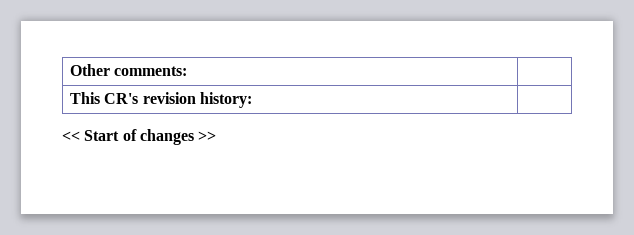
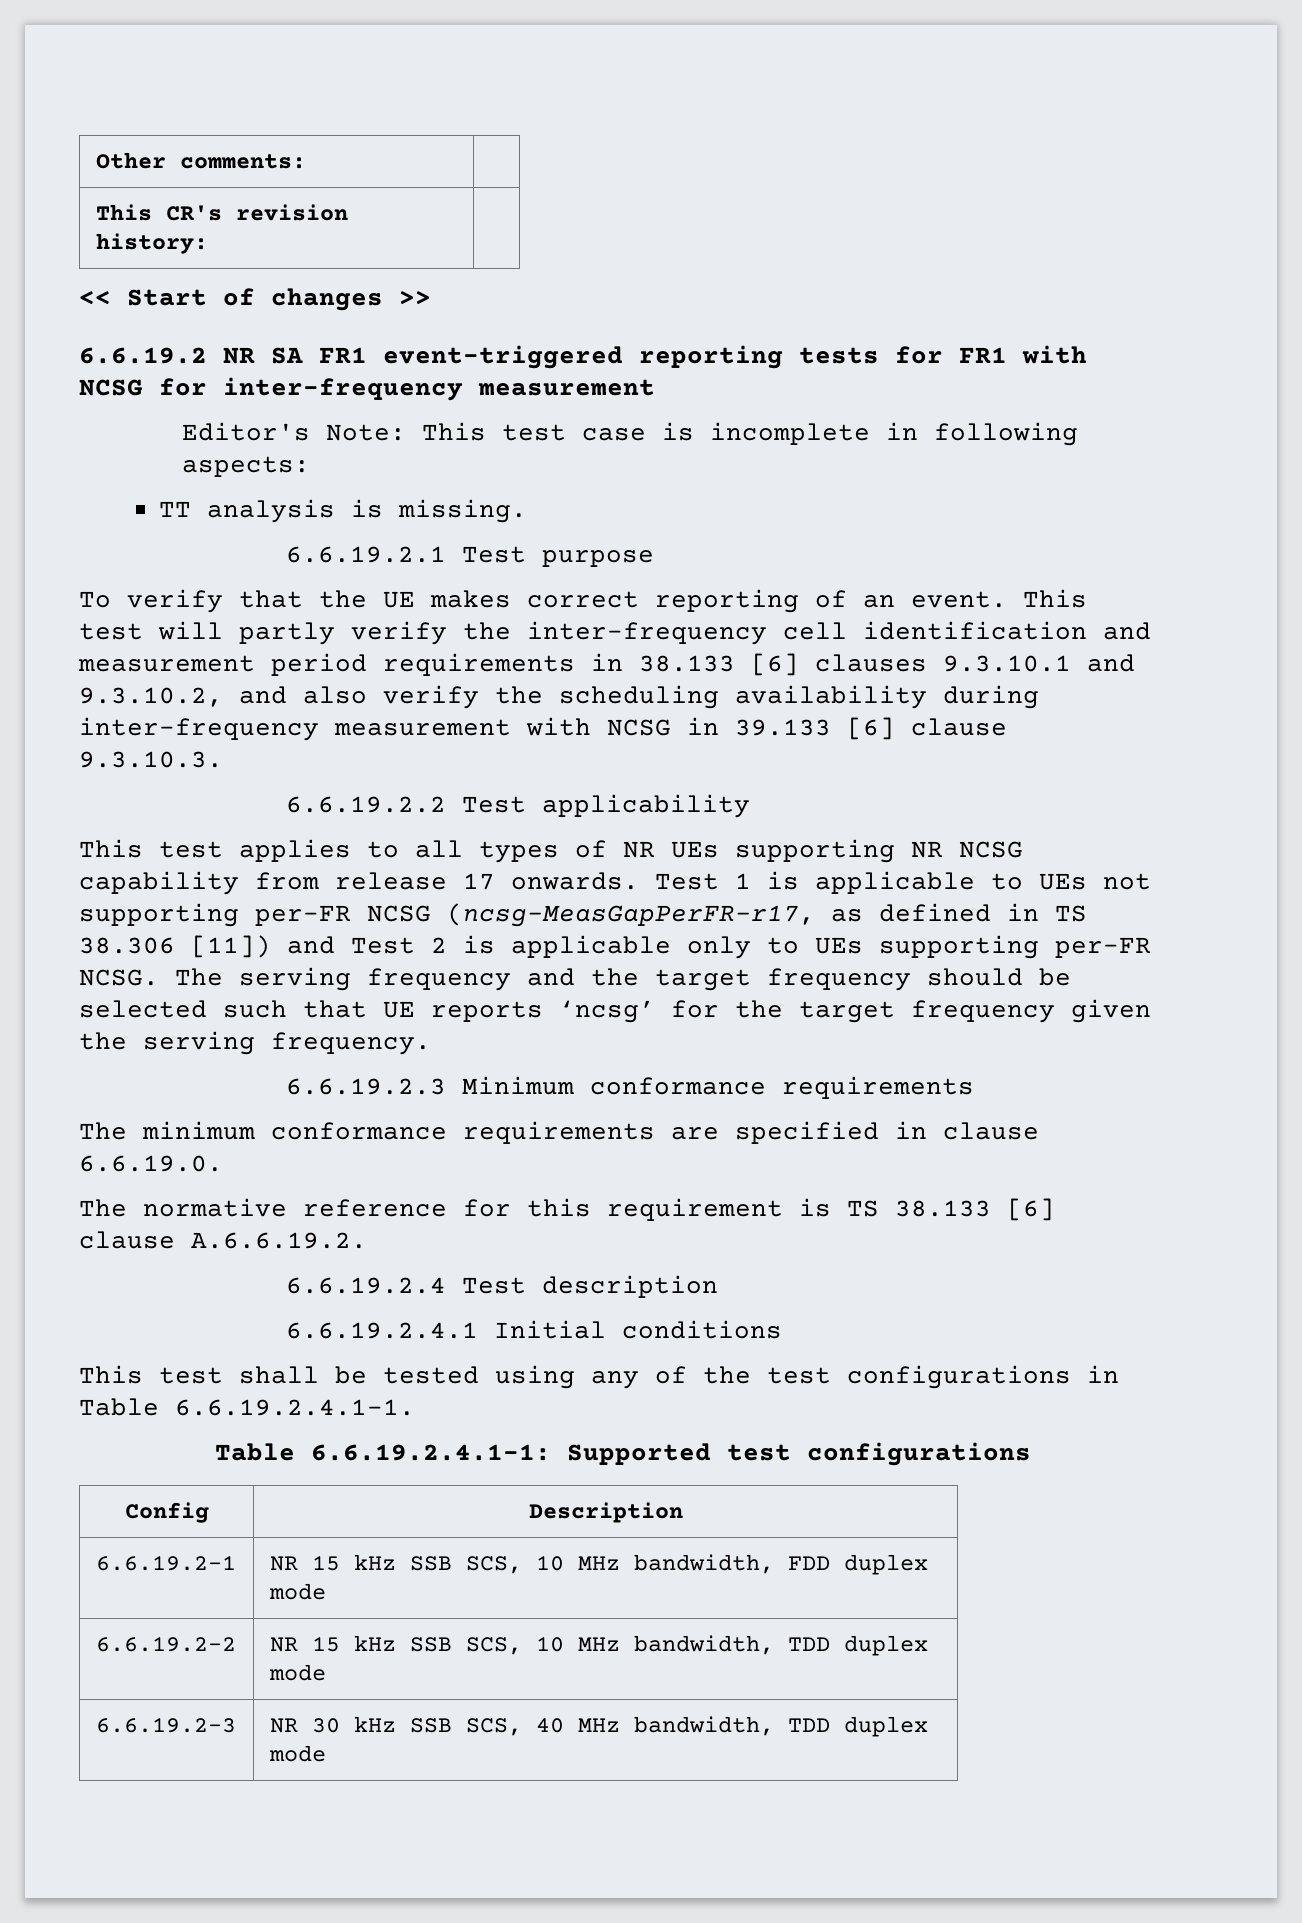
(217, 136) none -> [79,345,1087,369] [79,377,655,401] [182,422,1079,446] [182,456,311,477] [159,499,528,523] [285,546,654,567] [79,589,1087,613] [79,621,1151,645] [78,653,1135,676] [79,685,1039,709] [79,717,1007,741] [79,751,223,768] [285,794,750,818] [79,839,1023,863] [79,871,1151,895] [79,903,1087,927] [79,935,1151,959] [79,967,1071,991] [79,999,1151,1023] [79,1031,431,1055] [285,1076,974,1099] [79,1121,1039,1144] [79,1155,223,1172] [79,1198,1055,1221] [79,1231,367,1249] [285,1275,718,1298] [285,1320,782,1339] [79,1365,1119,1389] [79,1398,415,1416] [214,1442,1031,1466] [124,1502,209,1523] [528,1502,683,1523] [95,1555,236,1571] [269,1554,928,1575] [268,1583,326,1600] [95,1636,236,1652] [269,1635,928,1656] [268,1664,326,1681] [95,1717,236,1733] [269,1716,928,1737] [268,1745,326,1762] // 6.6.19.2 NR SA FR1 event-triggered reporting tests for FR1 with NCSG for inter-frequency measurement // Editor's Note: This test case is incomplete in following aspects: // TT analysis is missing. // 6.6.19.2.1 Test purpose // To verify that the UE makes correct reporting of an event. This test will partly verify the inter-frequency cell identification and measurement period requirements in 38.133 [6] clauses 9.3.10.1 and 9.3.10.2, and also verify the scheduling availability during inter-frequency measurement with NCSG in 39.133 [6] clause 9.3.10.3. // 6.6.19.2.2 Test applicability // This test applies to all types of NR UEs supporting NR NCSG capability from release 17 onwards. Test 1 is applicable to UEs not supporting per-FR NCSG (ncsg-MeasGapPerFR-r17, as defined in TS 38.306 [11]) and Test 2 is applicable only to UEs supporting per-FR NCSG. The serving frequency and the target frequency should be selected such that UE reports ‘ncsg’ for the target frequency given the serving frequency. // 6.6.19.2.3 Minimum conformance requirements // The minimum conformance requirements are specified in clause 6.6.19.0. // The normative reference for this requirement is TS 38.133 [6] clause A.6.6.19.2. // 6.6.19.2.4 Test description // 6.6.19.2.4.1 Initial conditions // This test shall be tested using any of the test configurations in Table 6.6.19.2.4.1-1. // Table 6.6.19.2.4.1-1: Supported test configurations // Config | Description // 6.6.19.2-1 | NR 15 kHz SSB SCS, 10 MHz bandwidth, FDD duplex mode // 6.6.19.2-2 | NR 15 kHz SSB SCS, 10 MHz bandwidth, TDD duplex mode // 6.6.19.2-3 | NR 30 kHz SSB SCS, 40 MHz bandwidth, TDD duplex mode

